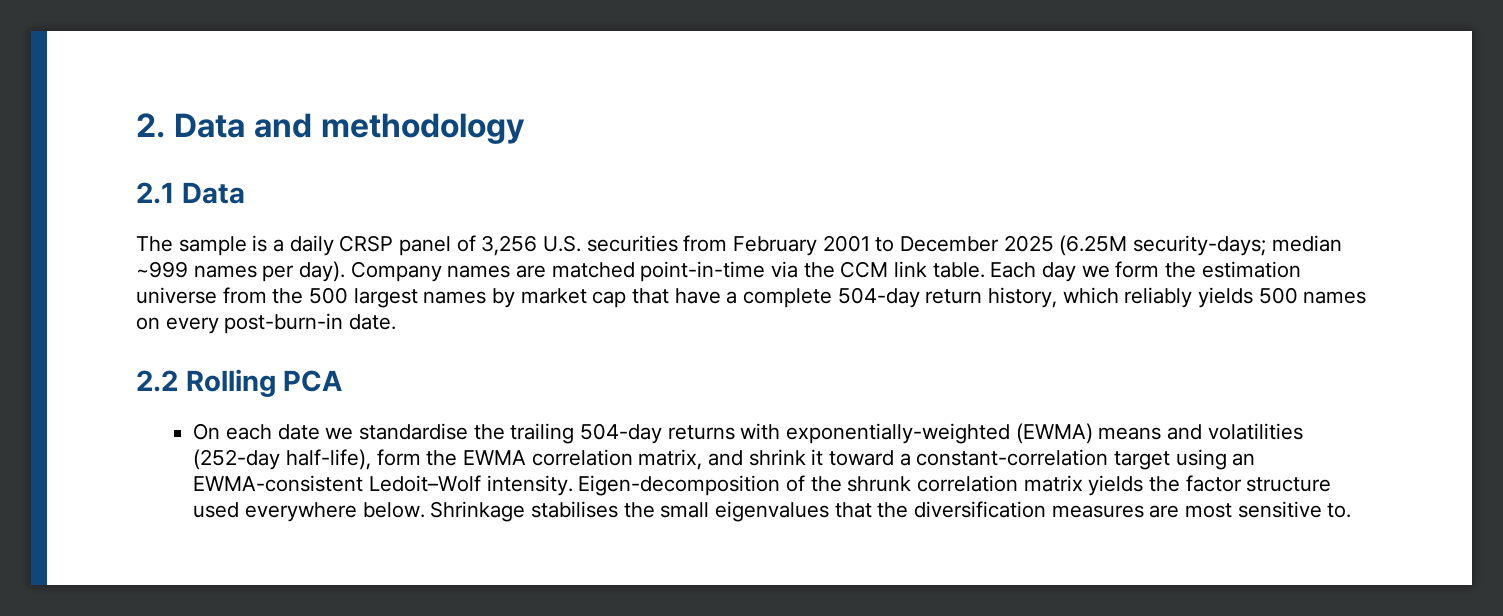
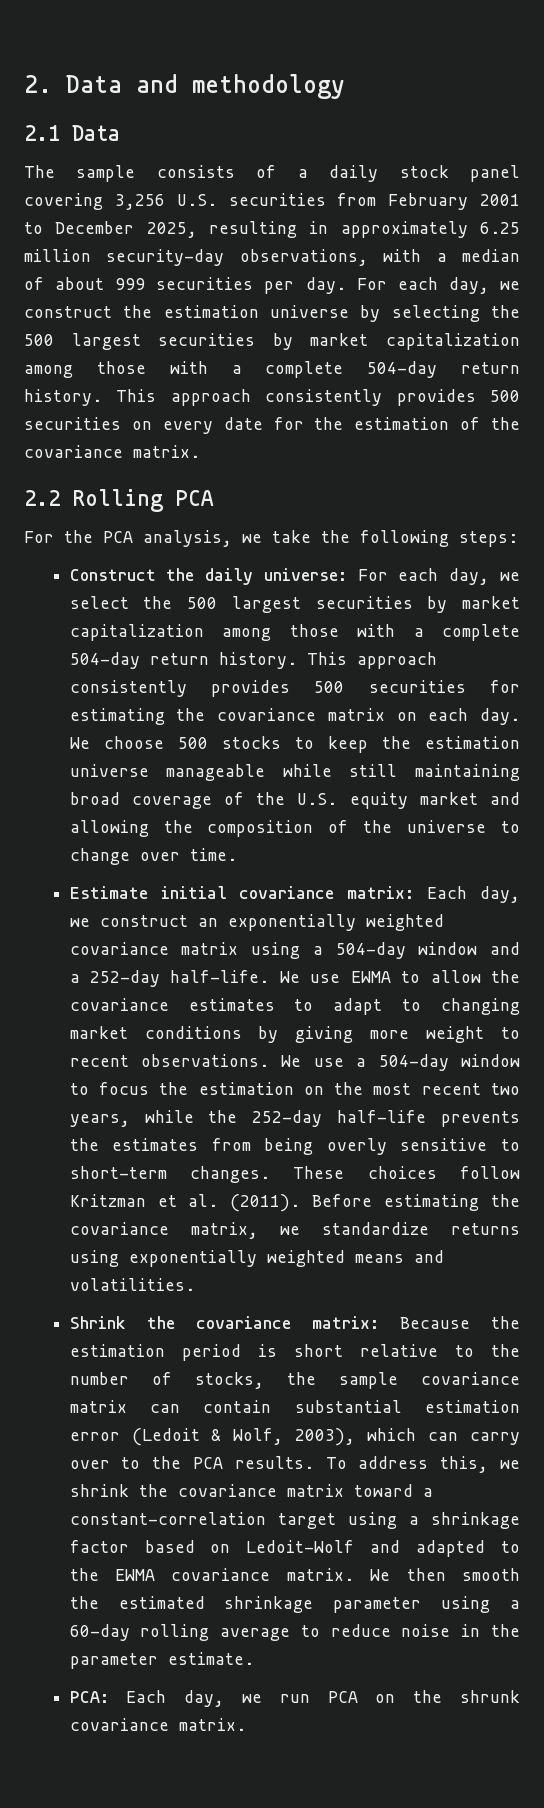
[252,235,476,256] is a daily CRSP panel of -> [156,165,520,182] [24,193,103,210] consists of a daily stock panel covering
[1003,235,1342,256] [136,261,1301,282] [136,287,1367,308] [136,313,397,334] [136,369,343,397] [193,423,1303,444] [193,449,824,470] 2025 (6.25M security-days; median ~999 names per day). Company names are matched point-in-time via the CCM link table. Each day we form the estimation universe from the 500 largest names by market cap that have a complete 504-day return history, which reliably yields 500 names on every post-burn-in date. // 2.2 Rolling PCA // On each date we standardise the trailing 504-day returns with exponentially-weighted (EWMA) means and volatilities (252-day half-life), form the EWMA correlation matrix, and shrink it -> [146,221,520,238] [24,249,520,266] [24,277,520,294] [24,305,520,322] [24,333,520,350] [24,361,520,378] [24,389,520,406] [24,417,520,434] [24,445,200,458] [24,489,214,512] [24,530,518,547] [69,568,520,585] [69,596,521,613] [69,624,520,641] [69,652,437,669] [69,680,520,697] [69,708,521,725] [69,736,520,753] [69,764,520,781] [69,792,521,809] [69,820,520,837] [69,848,237,865] [69,886,520,903] [69,914,444,931] [69,942,521,959] [69,970,521,987] [69,998,520,1015] [69,1026,520,1043] [69,1054,520,1071] [69,1082,521,1095] [69,1110,520,1127] [69,1138,520,1155] [69,1166,520,1183] [69,1194,520,1212] [69,1222,520,1239] [69,1250,444,1267] [69,1278,195,1291] [69,1316,520,1329] [69,1344,520,1361] [69,1372,520,1389] [69,1400,520,1413] [69,1428,520,1446] [69,1456,520,1473] [69,1484,344,1497] 2025, resulting in approximately 6.25 million security-day observations, with a median of about 999 securities per day. For each day, we construct the estimation universe by selecting the 500 largest securities by market capitalization among those with a complete 504-day return history. This approach consistently provides 500 securities on every date for the estimation of the covariance matrix. // 2.2 Rolling PCA // For the PCA analysis, we take the following steps: // Construct the daily universe: For each day, we select the 500 largest securities by market capitalization among those with a complete 504-day return history. This approach consistently provides 500 securities for estimating the covariance matrix on each day. We choose 500 stocks to keep the estimation universe manageable while still maintaining broad coverage of the U.S. equity market and allowing the composition of the universe to change over time. // Estimate initial covariance matrix: Each day, we construct an exponentially weighted covariance matrix using a 504-day window and a 252-day half-life. We use EWMA to allow the covariance estimates to adapt to changing market conditions by giving more weight to recent observations. We use a 504-day window to focus the estimation on the most recent two years, while the 252-day half-life prevents the estimates from being overly sensitive to short-term changes. These choices follow Kritzman et al. (2011). Before estimating the covariance matrix, we standardize returns using exponentially weighted means and volatilities. // Shrink the covariance matrix: Because the estimation period is short relative to the number of stocks, the sample covariance matrix can contain substantial estimation error (Ledoit & Wolf, 2003), which can carry over to the PCA results. To address this, we shrink the covariance matrix
[1232,453,1256,466] [193,475,1332,496] [193,501,1352,522] an EWMA-consistent Ledoit–Wolf intensity. Eigen-decomposition of the shrunk correlation matrix yields the factor structure used everywhere below. Shrinkage stabilises the small eigenvalues that the diversification measures are most sensitive to. -> [408,1512,520,1529] [69,1540,520,1557] [69,1568,520,1581] [69,1596,520,1613] [69,1624,520,1641] [69,1652,254,1669] [69,1690,520,1707] [69,1718,246,1731] a shrinkage factor based on Ledoit-Wolf and adapted to the EWMA covariance matrix. We then smooth the estimated shrinkage parameter using a 60-day rolling average to reduce noise in the parameter estimate. // PCA: Each day, we run PCA on the shrunk covariance matrix.

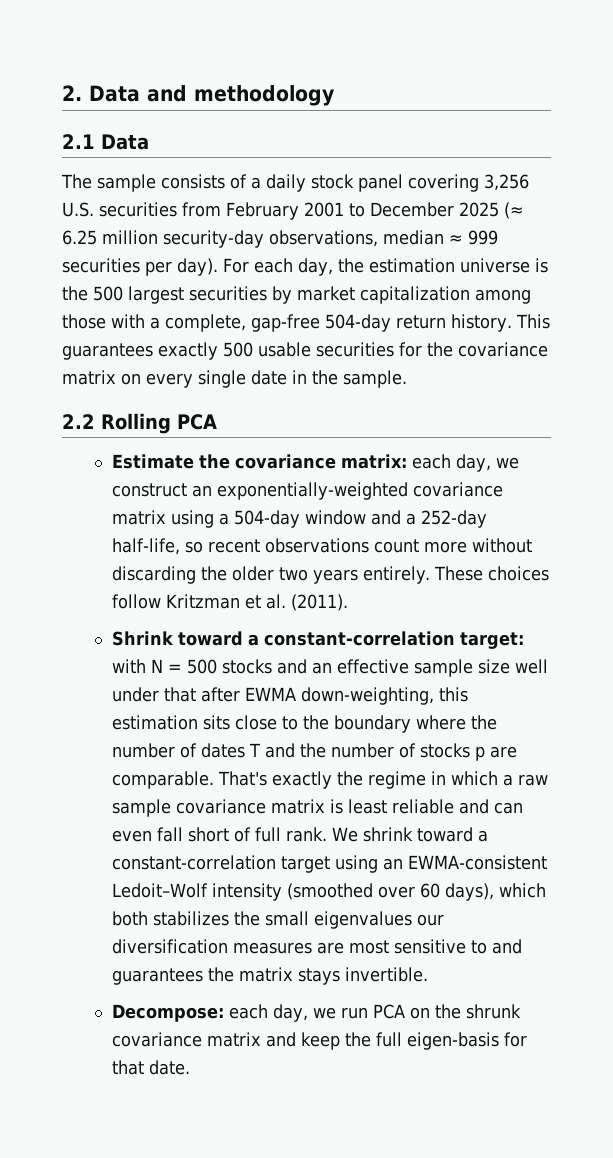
[146,221,520,238] [24,249,520,266] [24,277,105,290] 2025, resulting in approximately 6.25 million security-day observations, with a median of about -> [458,202,524,219] [62,230,463,248] 2025 (≈ 6.25 million security-day observations, median ≈
[305,277,520,294] [24,305,480,322] day. For each day, we construct the estimation universe by selecting -> [177,258,548,276] day). For each day, the estimation universe is
[265,361,520,378] [24,389,520,406] [24,417,520,434] [24,445,200,458] [24,489,214,512] [24,530,518,547] [69,568,520,585] [69,596,521,613] [69,624,520,641] [69,652,437,669] [69,680,520,697] [69,708,521,725] [69,736,520,753] [69,764,520,781] [69,792,521,809] [69,820,520,837] [69,848,237,865] [69,886,468,899] complete 504-day return history. This approach consistently provides 500 securities on every date for the estimation of the covariance matrix. // 2.2 Rolling PCA // For the PCA analysis, we take the following steps: // Construct the daily universe: For each day, we select the 500 largest securities by market capitalization among those with a complete 504-day return history. This approach consistently provides 500 securities for estimating the covariance matrix on each day. We choose 500 stocks to keep the estimation universe manageable while still maintaining broad coverage of the U.S. equity market and allowing the composition of the universe to change over time. // Estimate initial covariance matrix: Each -> [165,314,550,332] [62,342,548,360] [62,370,407,388] [62,413,217,434] [111,454,451,469] complete, gap-free 504-day return history. This guarantees exactly 500 usable securities for the covariance matrix on every single date in the sample. // 2.2 Rolling PCA // Estimate the covariance matrix: each
[227,914,444,931] exponentially weighted -> [216,482,408,500] exponentially-weighted
[170,970,521,983] [69,998,520,1015] [69,1026,520,1043] [69,1054,520,1071] [69,1082,521,1095] [69,1110,520,1127] [69,1138,520,1155] [69,1166,270,1183] half-life. We use EWMA to allow the covariance estimates to adapt to changing market conditions by giving more weight to recent observations. We use a 504-day window to focus the estimation on the most recent two years, while the 252-day half-life prevents the estimates from being overly sensitive to short-term changes. -> [111,538,532,555] [111,566,431,584] half-life, so recent observations count more without discarding the older two years entirely.
[312,1194,520,1211] [69,1222,520,1239] [69,1250,444,1267] [69,1278,195,1291] [69,1316,520,1329] [69,1344,520,1361] [69,1372,520,1389] [69,1400,520,1413] [69,1428,520,1446] [69,1456,520,1473] [69,1484,344,1497] Before estimating the covariance matrix, we standardize returns using exponentially weighted means and volatilities. // Shrink the covariance matrix: Because the estimation period is short relative to the number of stocks, the sample covariance matrix can contain substantial estimation error (Ledoit & Wolf, 2003), which can carry over to the PCA results. To address this, we shrink the covariance matrix -> [111,631,524,649] [111,659,548,677] [111,687,468,705] [111,715,497,733] [111,743,517,761] [111,771,548,789] [111,799,523,817] [111,827,413,842] // Shrink toward a constant-correlation target: with N = 500 stocks and an effective sample size well under that after EWMA down-weighting, this estimation sits close to the boundary where the number of dates T and the number of stocks p are comparable. That's exactly the regime in which a raw sample covariance matrix is least reliable and can even fall short of full rank. We shrink
[408,1512,520,1529] [69,1540,520,1557] [69,1568,520,1581] [69,1596,520,1613] [69,1624,520,1641] [69,1652,254,1669] [69,1690,167,1703] a shrinkage factor based on Ledoit-Wolf and adapted to the EWMA covariance matrix. We then smooth the estimated shrinkage parameter using a 60-day rolling average to reduce noise in the parameter estimate. // PCA: Each -> [382,855,547,870] [111,883,546,901] [111,911,444,929] [111,939,522,954] [111,967,428,985] [111,1004,268,1022] an EWMA-consistent Ledoit–Wolf intensity (smoothed over 60 days), which both stabilizes the small eigenvalues our diversification measures are most sensitive to and guarantees the matrix stays invertible. // Decompose: each
[178,1718,246,1731] matrix. -> [206,1032,527,1050] [111,1060,190,1075] matrix and keep the full eigen-basis for that date.

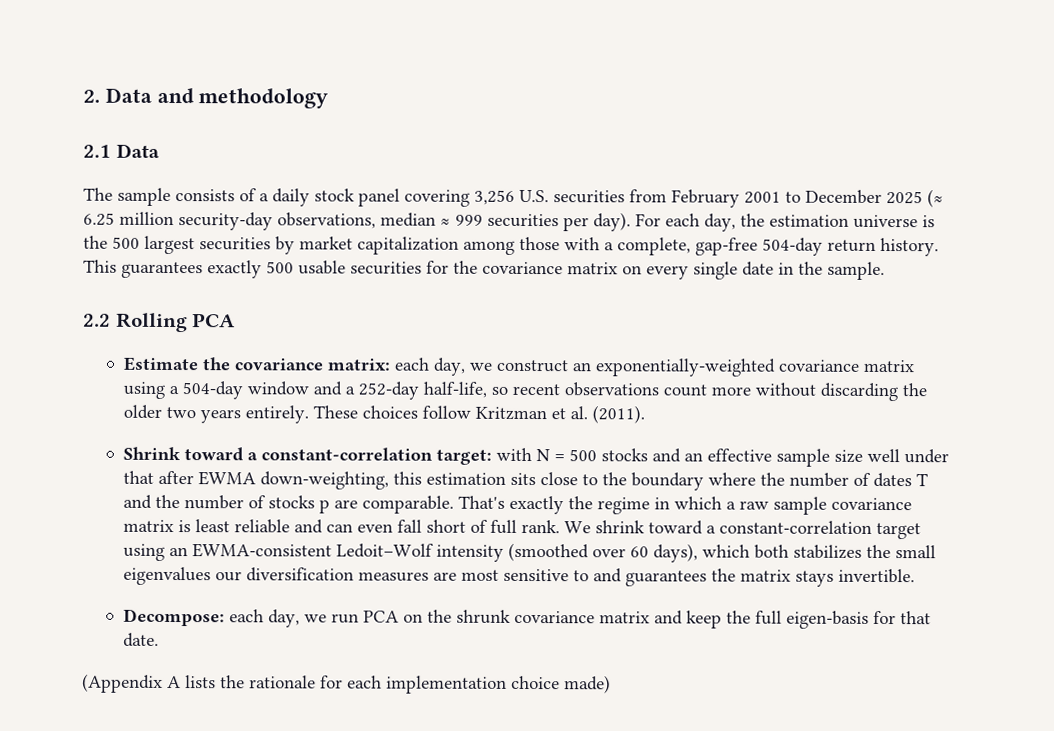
(190, 1067) none -> [82,673,611,694] // (Appendix A lists the rationale for each implementation choice made)

